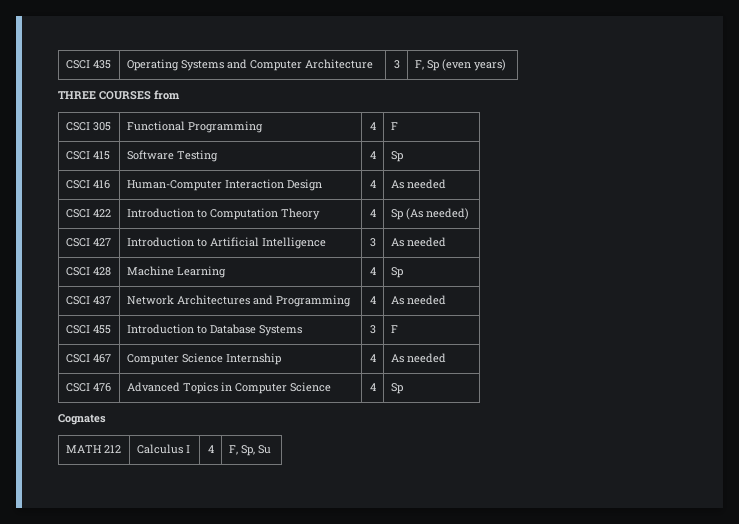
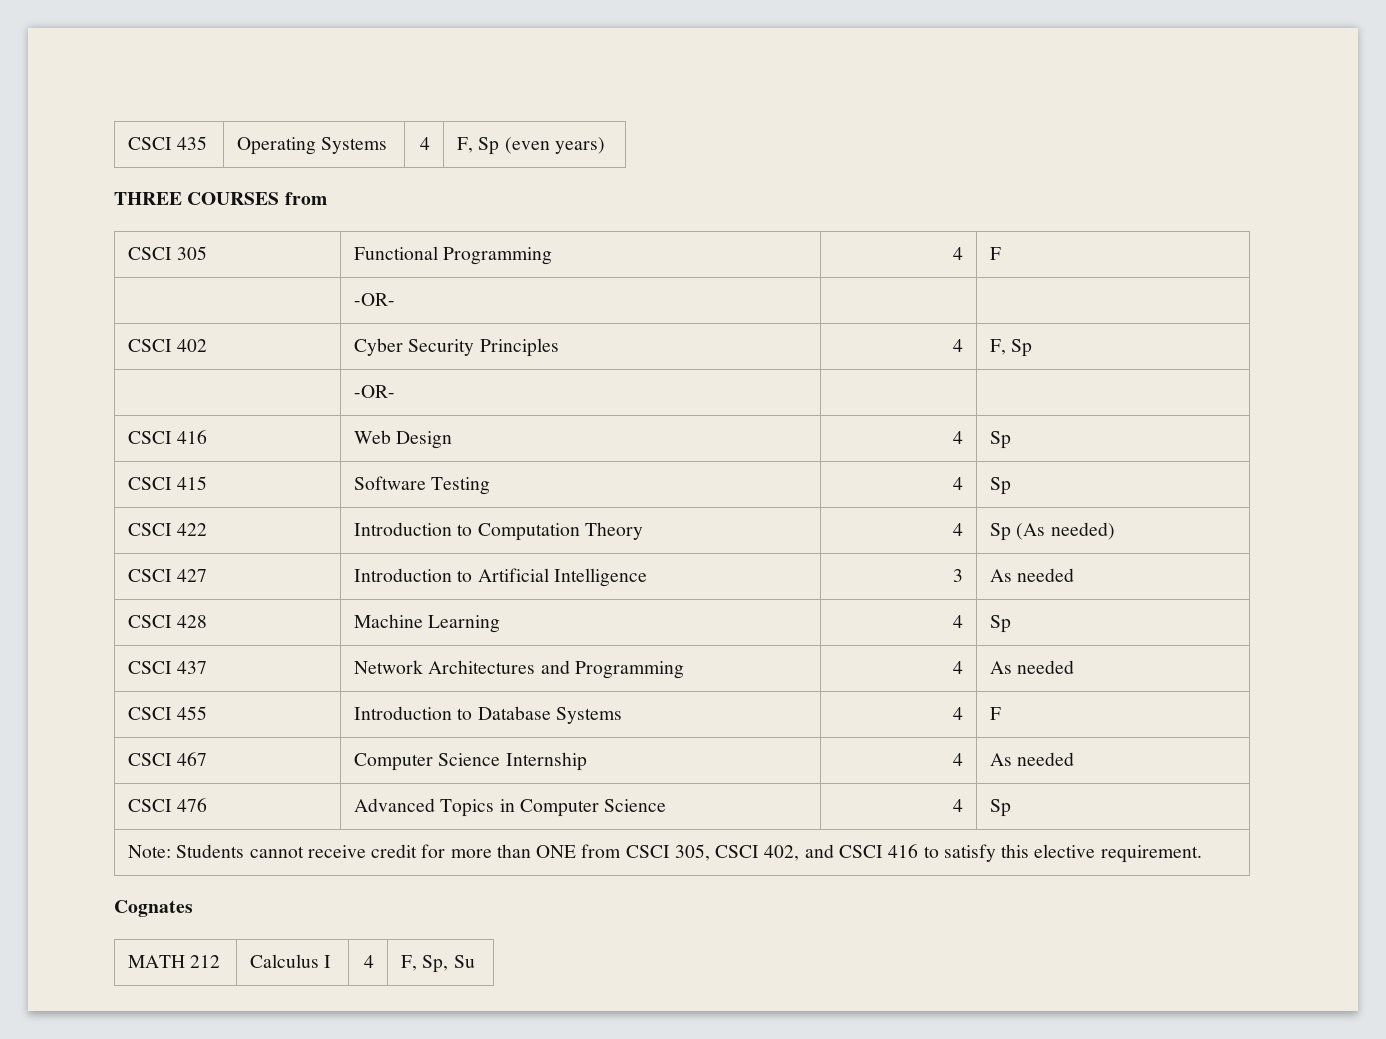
[226,59,373,71] [394,60,401,69] and Computer Architecture | 3 -> [419,137,430,150] | 4
(398, 126) none -> [354,293,396,306] [128,339,208,352] [354,338,559,357] [952,339,963,352] [990,339,1033,357] [354,385,396,398] [128,430,208,444] [354,430,453,449] [952,431,963,444] [990,431,1012,449] // | -OR- | | // CSCI 402 | Cyber Security Principles | 4 | F, Sp // | -OR- | | // CSCI 416 | Web Design | 4 | Sp
[65,180,110,189] [126,179,322,191] [370,180,377,188] [390,179,446,189] // CSCI 416 | Human-Computer Interaction Design | 4 | As needed -> (1012, 486) none
[370,325,377,334] 3 -> [952,707,963,720] 4
(403, 388) none -> [128,844,1202,863] // Note: Students cannot receive credit for more than ONE from CSCI 305, CSCI 402, and CSCI 416 to satisfy this elective requirement.

